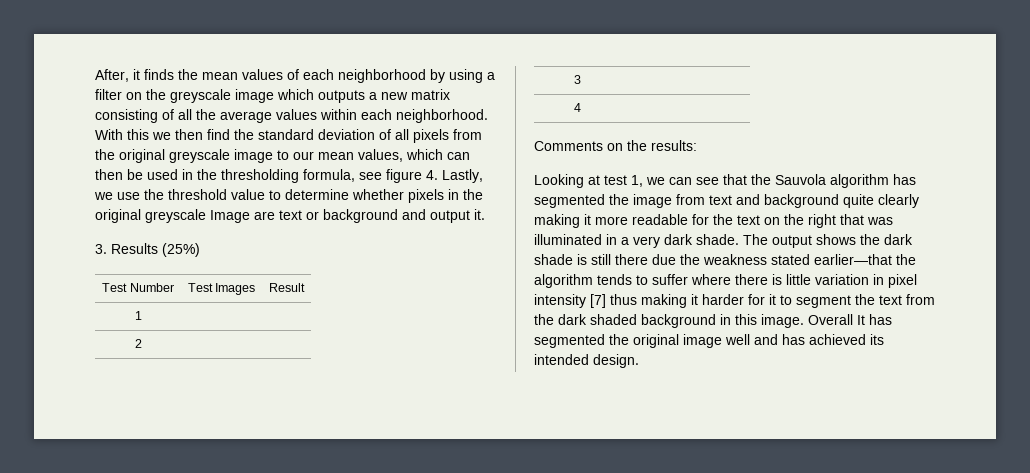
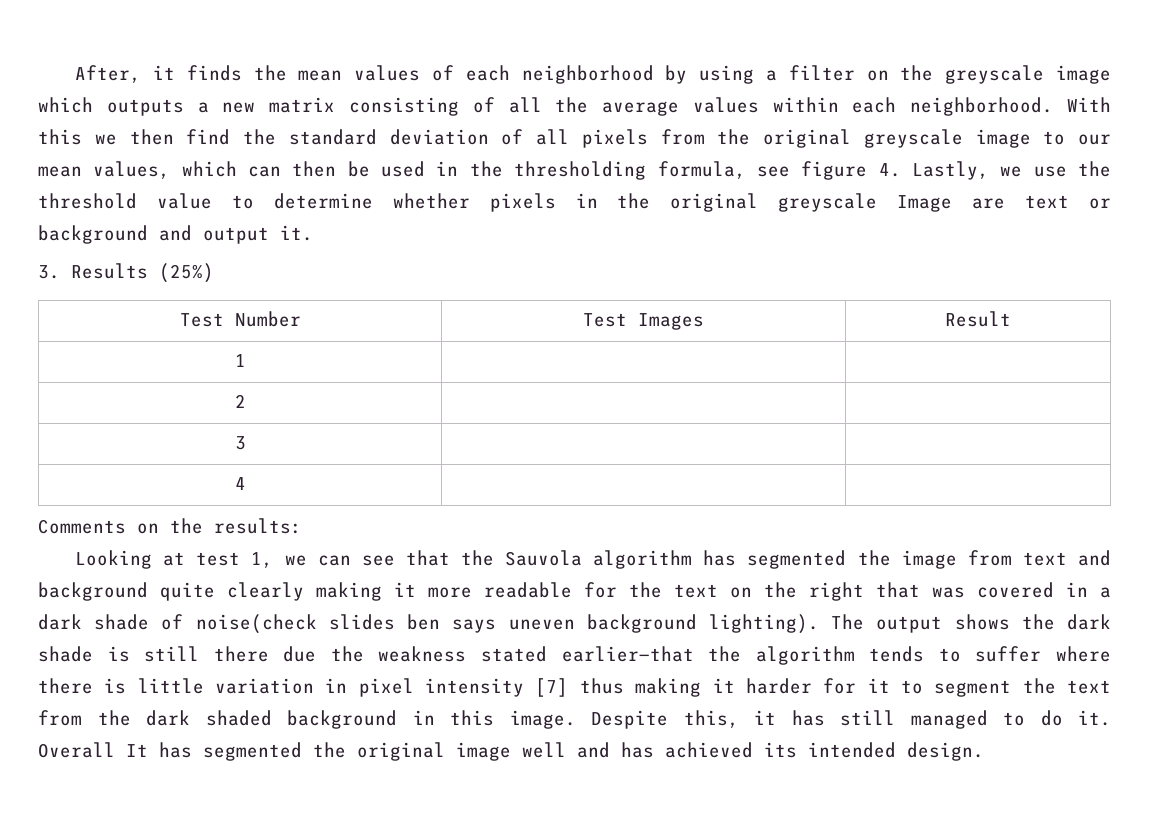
[534,234,602,245] illuminated -> [977,582,1054,598] covered
[633,234,739,248] very dark shade. -> [38,614,819,634] dark shade of noise(check slides ben says uneven background lighting).
(804, 321) none -> [591,710,1111,729] Despite this, it has still managed to do it.

